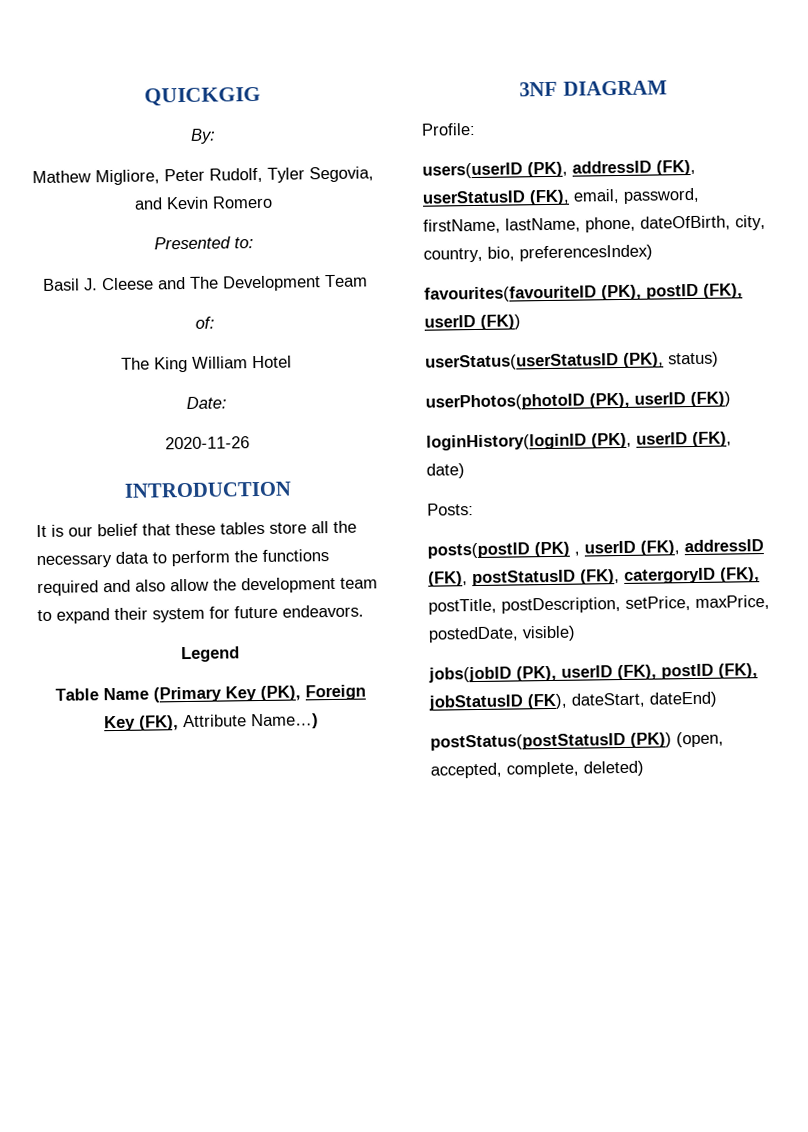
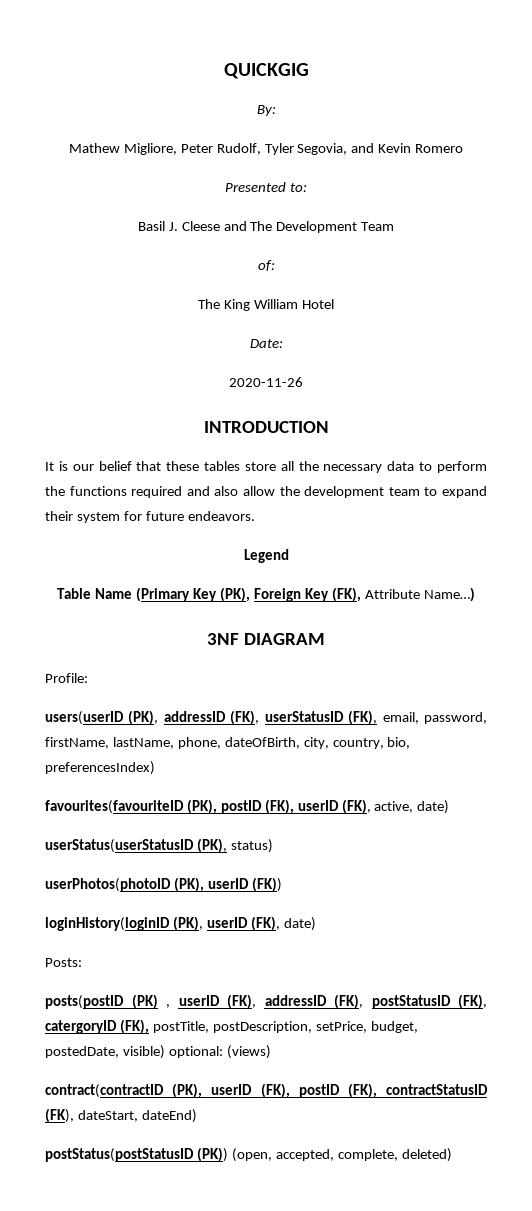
[480,314,521,330] (FK)) -> [341,799,450,814] (FK), active, date)
[695,594,770,610] maxPrice, -> [370,1021,418,1033] budget,
[428,666,512,683] // jobs(jobID -> [168,1045,271,1059] [45,1084,164,1098] optional: (views) // contract(contractID
[428,694,523,711] jobStatusID -> [386,1084,488,1095] contractStatusID

